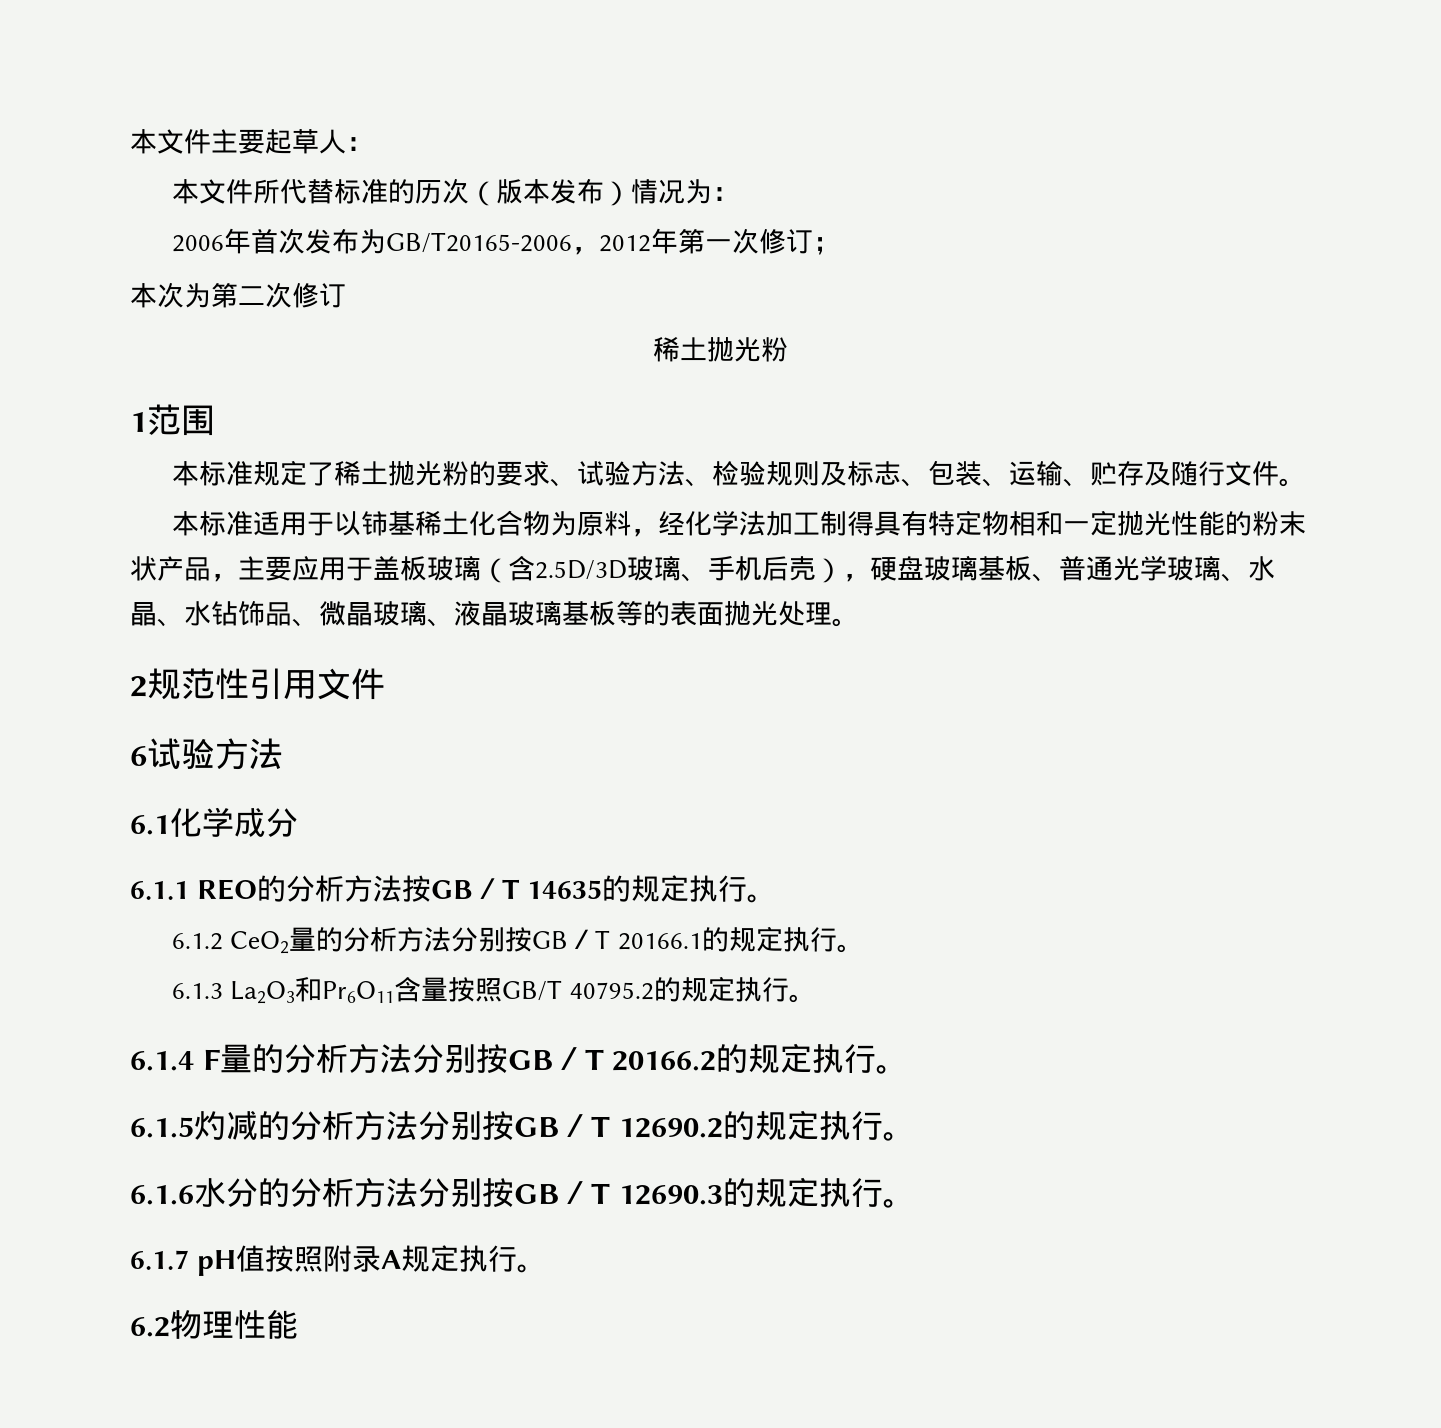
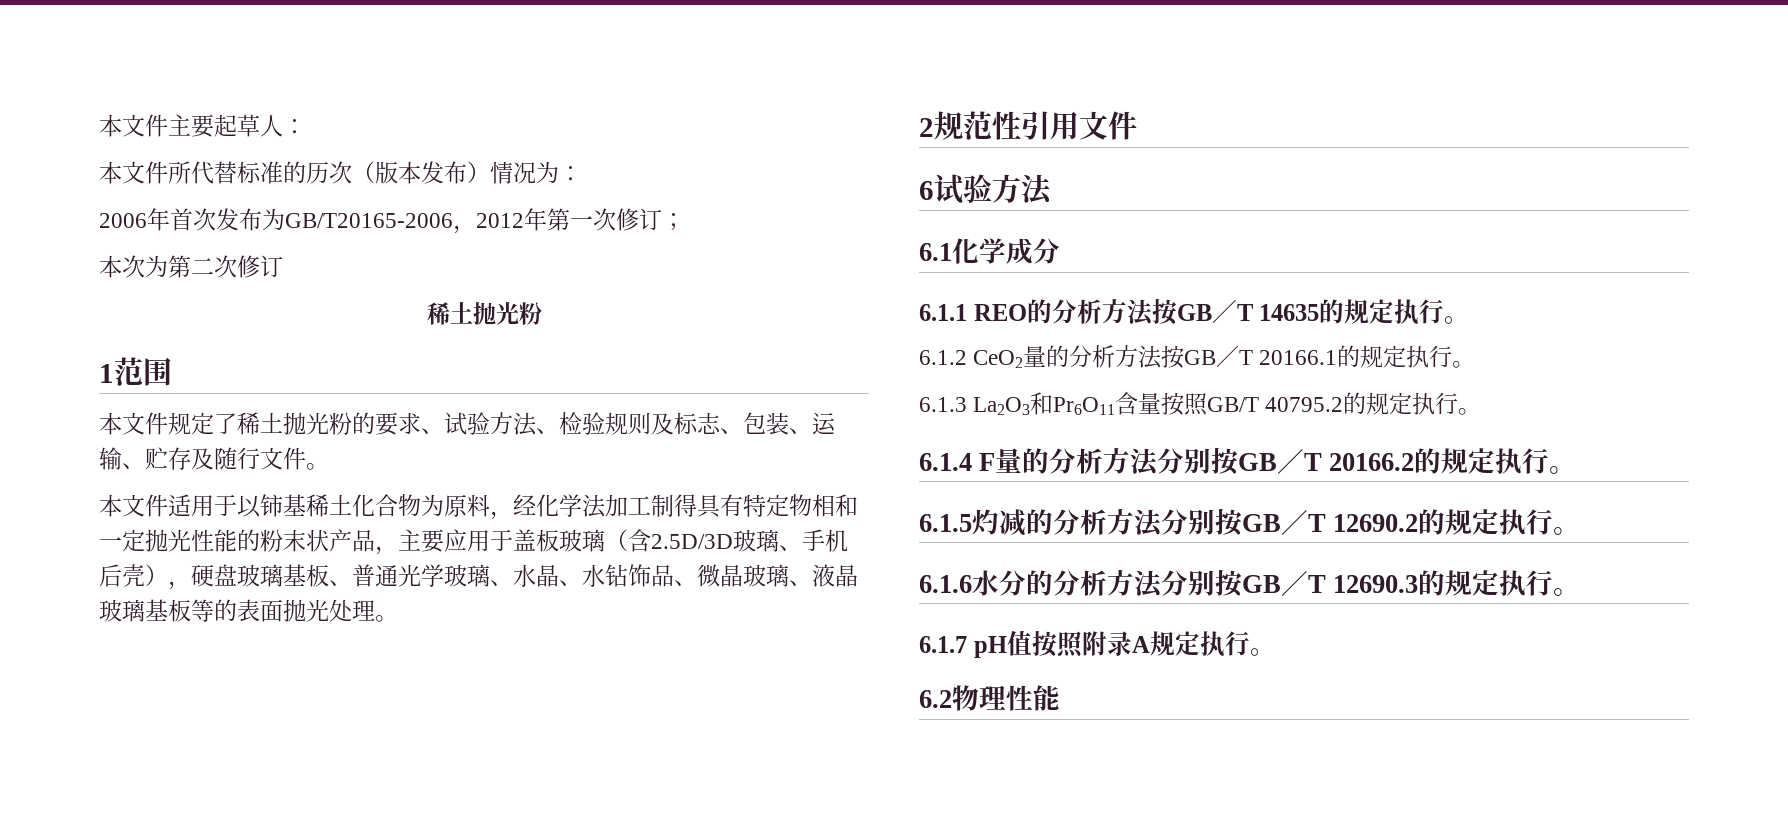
[199,461,254,486] 标准 -> [122,412,168,435] 文件
[199,511,254,536] 标准 -> [122,494,168,517] 文件
[451,927,506,952] 分别 -> (1163, 357) none

